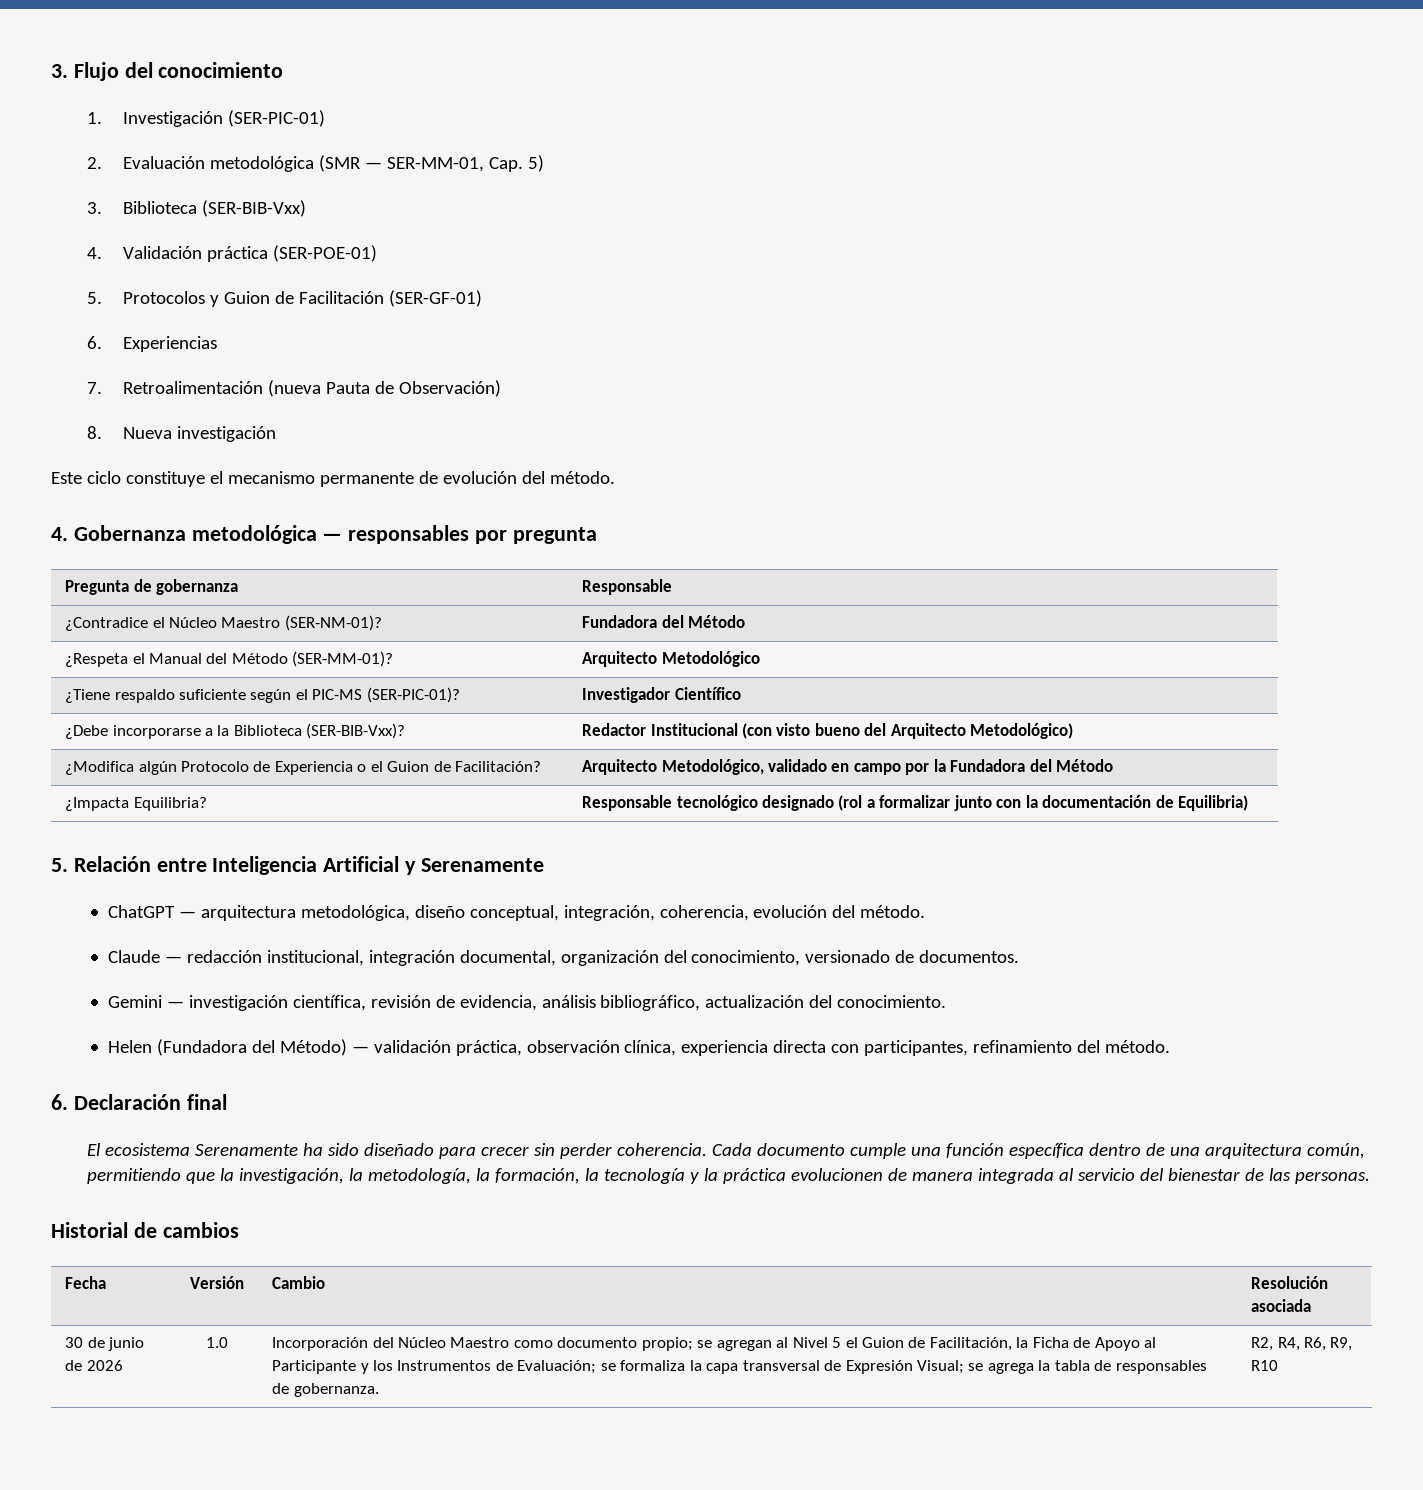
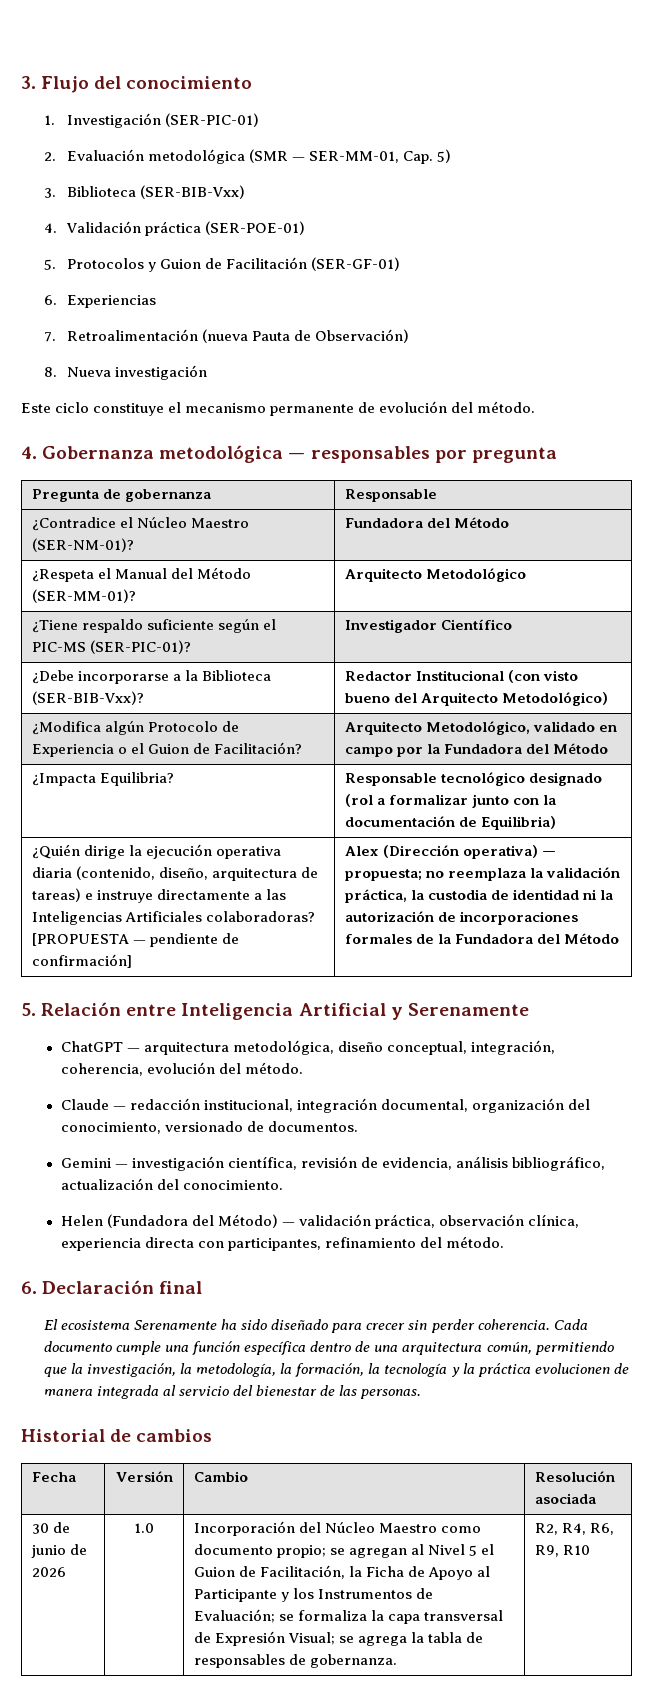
(1249, 803) none -> [31,844,281,859] [31,866,318,881] [31,888,286,903] [31,911,315,925] [31,933,239,947] [31,954,132,968] [344,845,556,859] [344,867,620,881] [344,889,613,903] [344,911,578,925] [344,933,619,944] // ¿Quién dirige la ejecución operativa diaria (contenido, diseño, arquitectura de tareas) e instruye directamente a las Inteligencias Artificiales colaboradoras? [PROPUESTA — pendiente de confirmación] | Alex (Dirección operativa) — propuesta; no reemplaza la validación práctica, la custodia de identidad ni la autorización de incorporaciones formales de la Fundadora del Método

